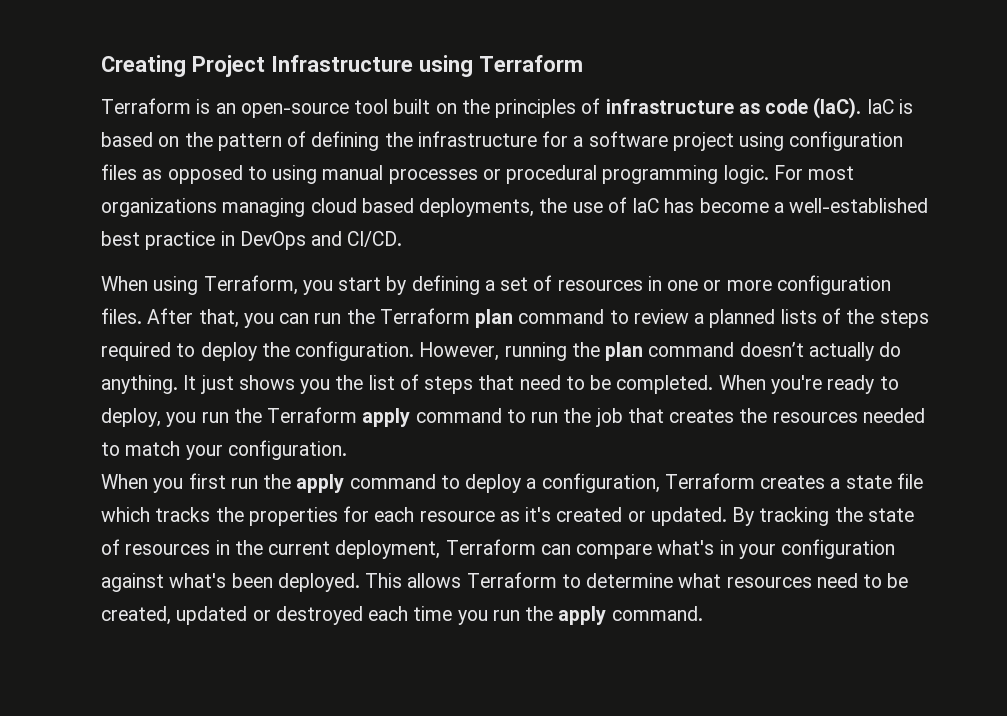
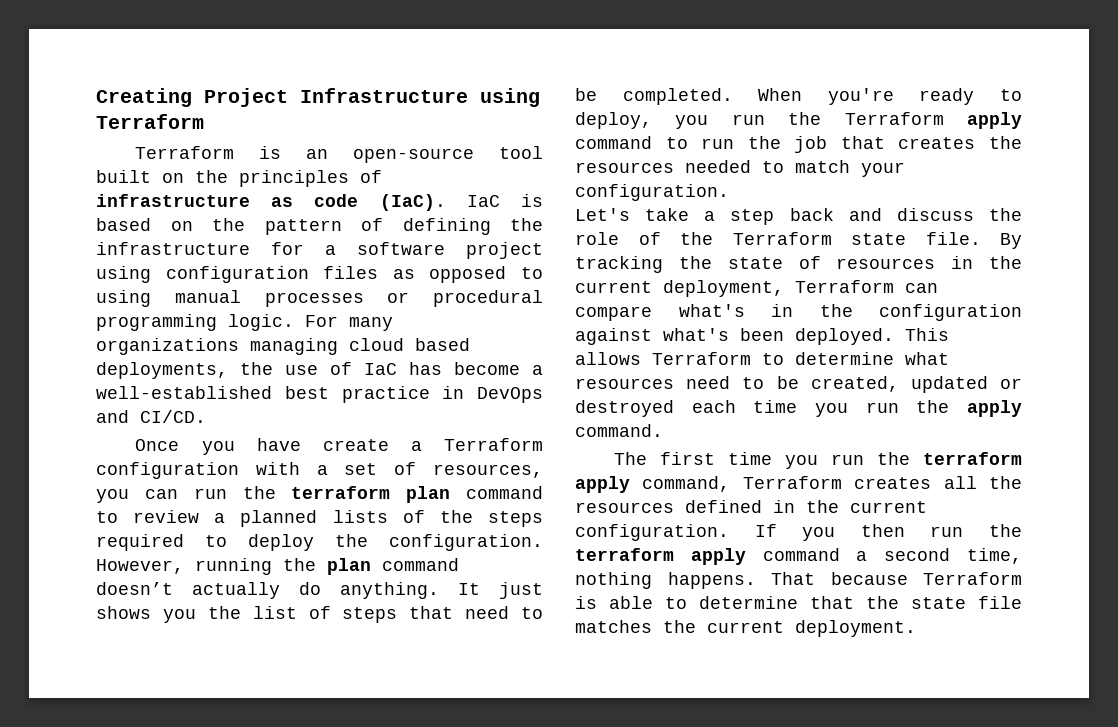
[808,166,855,180] most -> [349,317,393,331] many
[101,275,891,295] [101,308,239,328] When using Terraform, you start by defining a set of resources in one or more configuration files. After that, -> [135,438,543,455] [96,462,543,479] Once you have create a Terraform configuration with a set of resources,
[379,308,470,324] Terraform -> [291,486,391,499] terraform
[101,473,923,493] [101,506,727,526] When you first run the apply command to deploy a configuration, Terraform creates a state file which tracks the properties for each resource as it's created or updated. -> [575,208,1022,225] [575,232,981,245] Let's take a step back and discuss the role of the Terraform state file.
[738,544,776,559] your -> [819,304,853,317] the
(703, 613) none -> [614,452,1022,469] [575,476,1022,493] [575,500,927,513] [575,524,1022,541] [575,548,1022,565] [575,572,1022,589] [575,596,1022,609] [575,620,916,637] // The first time you run the terraform apply command, Terraform creates all the resources defined in the current configuration. If you then run the terraform apply command a second time, nothing happens. That because Terraform is able to determine that the state file matches the current deployment.

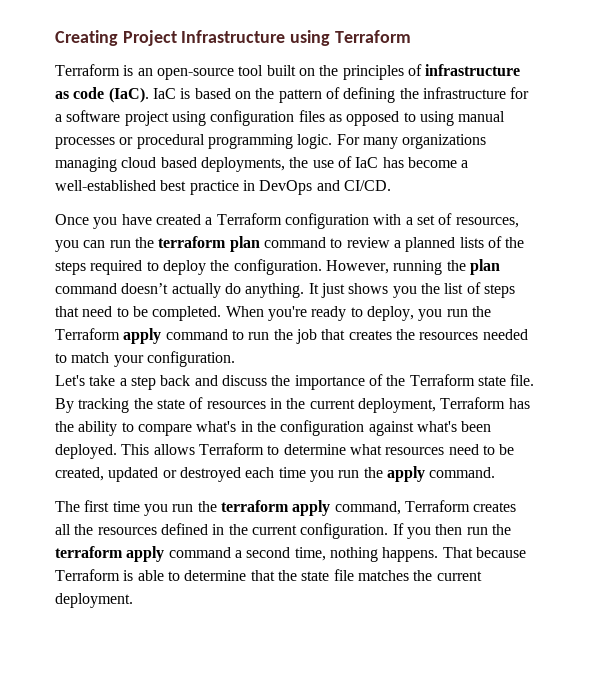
[322,439,389,451] create -> [155,214,201,225] created
[575,232,619,245] role -> [294,375,365,390] importance
[905,283,938,293] can -> [508,398,530,409] [55,421,134,436] has the ability to

